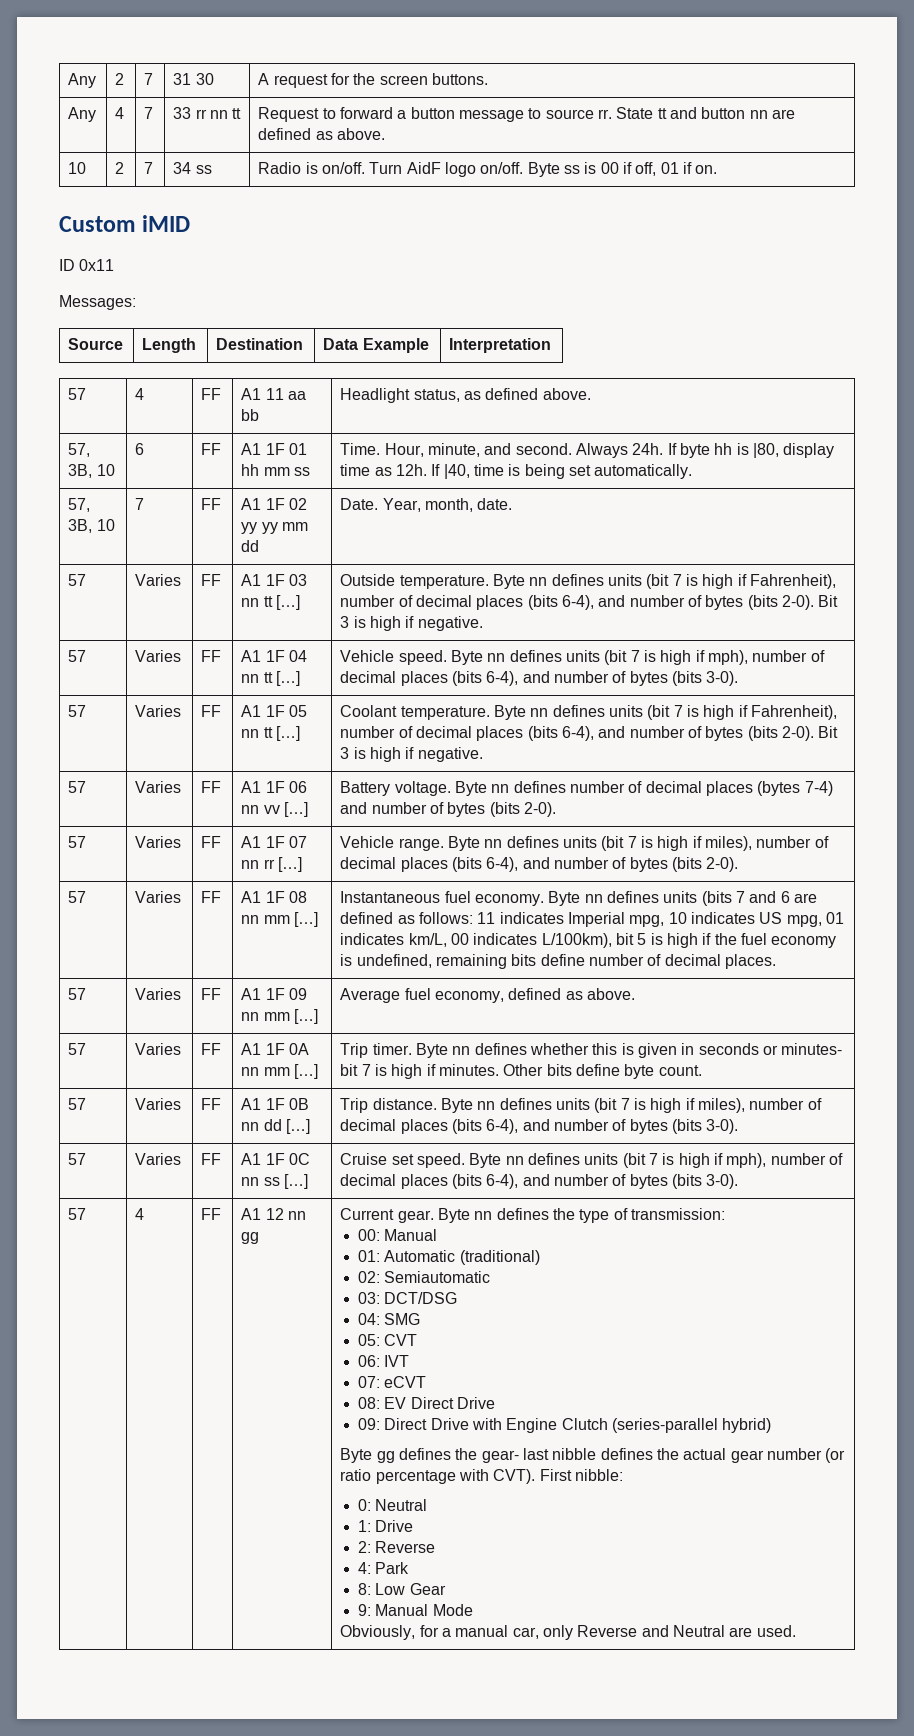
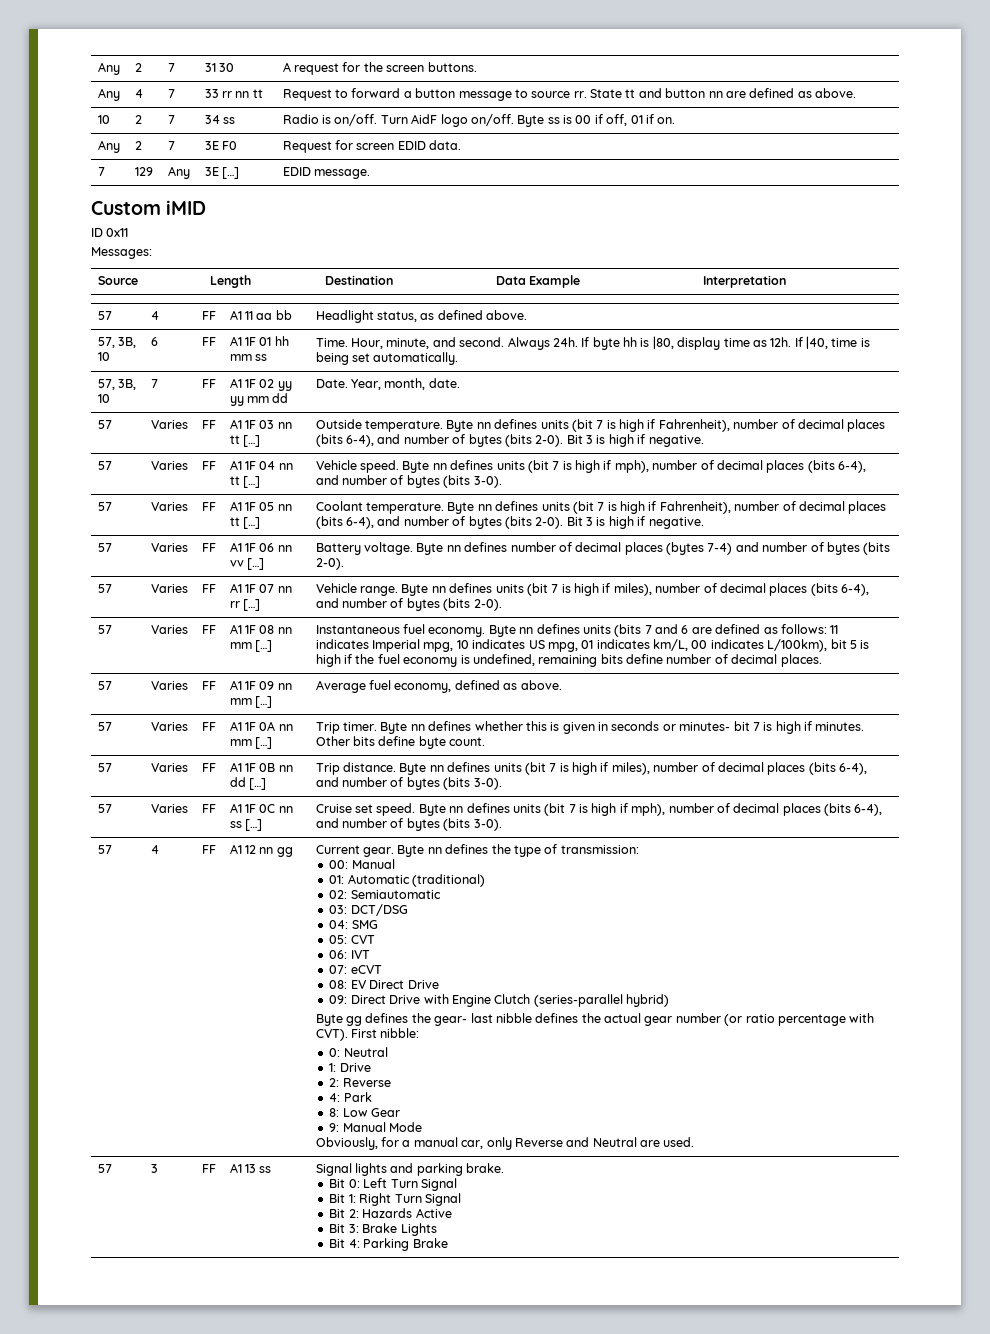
(718, 169) none -> [97,140,120,153] [134,141,142,150] [167,141,175,150] [204,141,238,150] [282,140,462,153] [97,167,105,176] [134,167,153,176] [167,166,190,179] [204,167,240,179] [282,167,371,179] // Any | 2 | 7 | 3E F0 | Request for screen EDID data. // 7 | 129 | Any | 3E […] | EDID message.
(796, 1631) none -> [97,1164,112,1173] [150,1164,158,1173] [201,1164,216,1173] [229,1163,272,1173] [315,1163,505,1176] [329,1178,457,1191] [329,1193,461,1206] [329,1208,452,1218] [329,1223,437,1236] [329,1238,448,1251] // 57 | 3 | FF | A1 13 ss | Signal lights and parking brake. // Bit 0: Left Turn Signal // Bit 1: Right Turn Signal // Bit 2: Hazards Active // Bit 3: Brake Lights // Bit 4: Parking Brake

